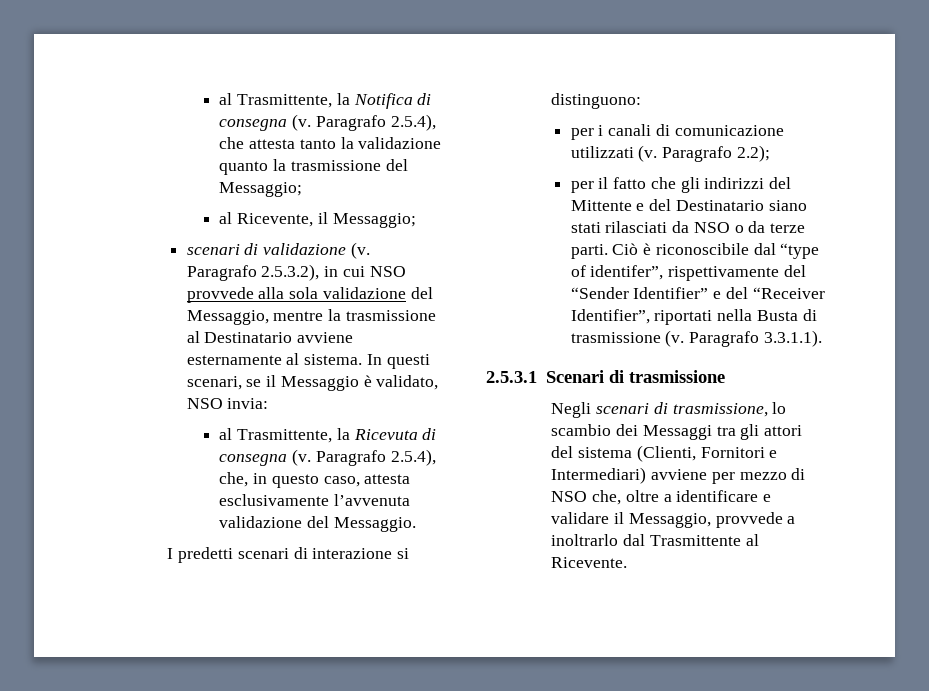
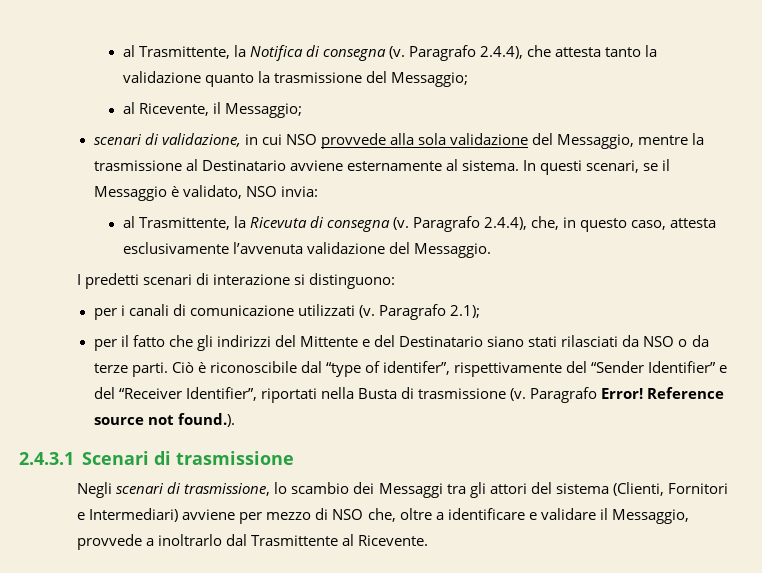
[390,114,436,131] 2.5.4), -> [480,46,524,59] 2.4.4),
[263,242,370,259] [186,264,320,281] validazione (v. Paragrafo 2.5.3.2), -> [161,133,241,147] validazione,
[390,449,436,466] 2.5.4), -> [484,217,528,230] 2.4.4),
[736,145,770,162] 2.2); -> [450,305,481,318] 2.1);
[763,330,822,347] [486,371,537,383] 3.3.1.1). // 2.5.3.1 -> [601,387,725,399] [93,413,235,427] [19,452,74,465] Error! Reference source not found.). // 2.4.3.1

